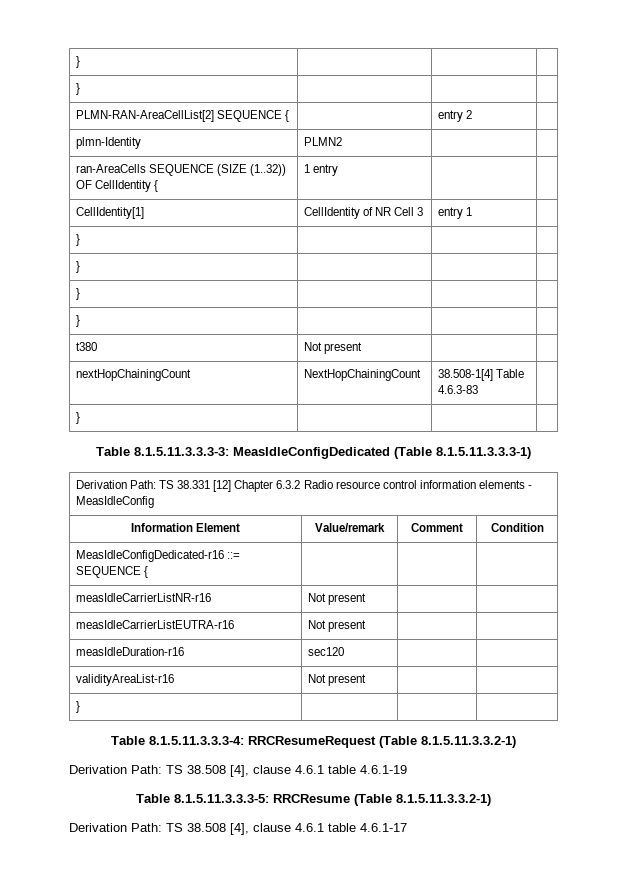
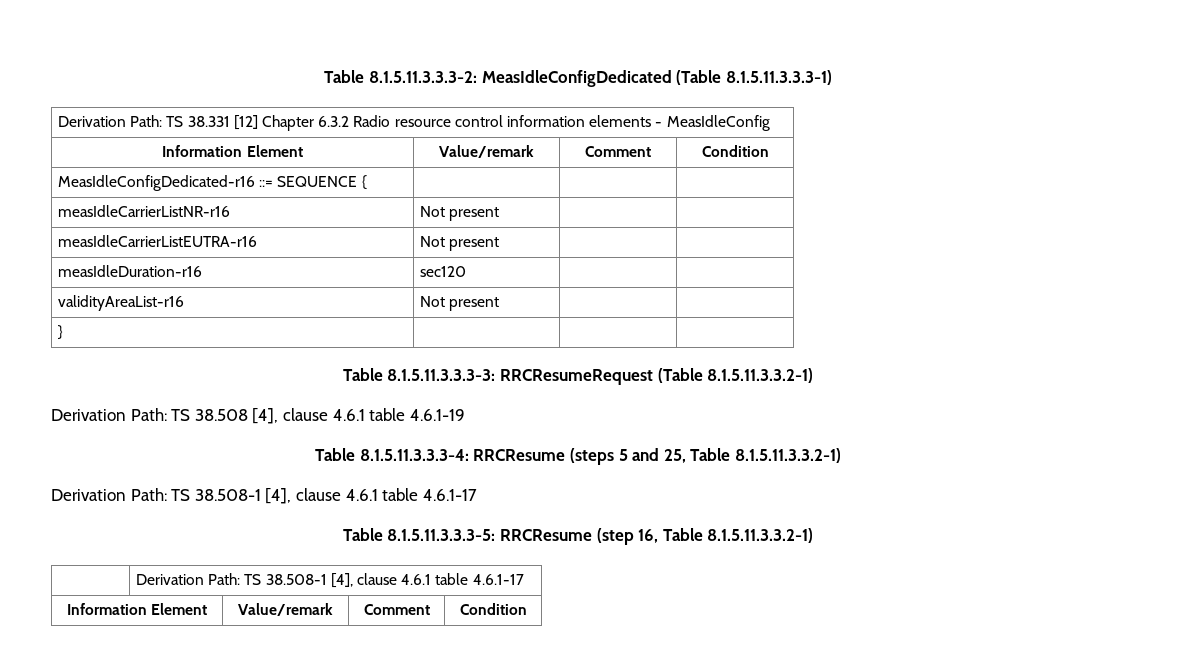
[75,56,80,68] [75,83,80,95] [75,110,290,122] [437,110,472,122] [75,137,141,149] [303,137,342,146] [75,164,287,176] [75,180,159,192] [303,164,338,176] [75,207,144,219] [303,207,424,219] [437,207,472,219] [75,234,80,246] [75,261,80,273] [75,288,80,300] [75,315,80,327] [75,342,97,351] [303,342,362,354] [75,369,191,381] [303,369,421,381] [437,369,524,381] [437,385,478,394] [75,412,80,424] [96,447,229,456] } | | | // } | | | // PLMN-RAN-AreaCellList[2] SEQUENCE { | | entry 2 | // plmn-Identity | PLMN2 | | // ran-AreaCells SEQUENCE (SIZE (1..32)) OF CellIdentity { | 1 entry | | // CellIdentity[1] | CellIdentity of NR Cell 3 | entry 1 | // } | | | // } | | | // } | | | // } | | | // t380 | Not present | | // nextHopChainingCount | NextHopChainingCount | 38.508-1[4] Table 4.6.3-83 | // } | | | // Table 8.1.5.11.3.3.3-3: -> [324,70,477,83] Table 8.1.5.11.3.3.3-2:
[149,736,244,745] 8.1.5.11.3.3.3-4: -> [387,369,496,381] 8.1.5.11.3.3.3-3:
[174,794,491,806] [69,823,407,835] 8.1.5.11.3.3.3-5: RRCResume (Table 8.1.5.11.3.3.2-1) // Derivation Path: TS 38.508 [4], clause 4.6.1 table 4.6.1-17 -> [359,448,841,465] [51,488,477,504] [342,528,814,545] [136,573,524,588] [66,603,208,615] [238,603,333,616] [363,604,430,615] [459,603,527,615] 8.1.5.11.3.3.3-4: RRCResume (steps 5 and 25, Table 8.1.5.11.3.3.2-1) // Derivation Path: TS 38.508-1 [4], clause 4.6.1 table 4.6.1-17 // Table 8.1.5.11.3.3.3-5: RRCResume (step 16, Table 8.1.5.11.3.3.2-1) // | Derivation Path: TS 38.508-1 [4], clause 4.6.1 table 4.6.1-17 // Information Element | Value/remark | Comment | Condition

